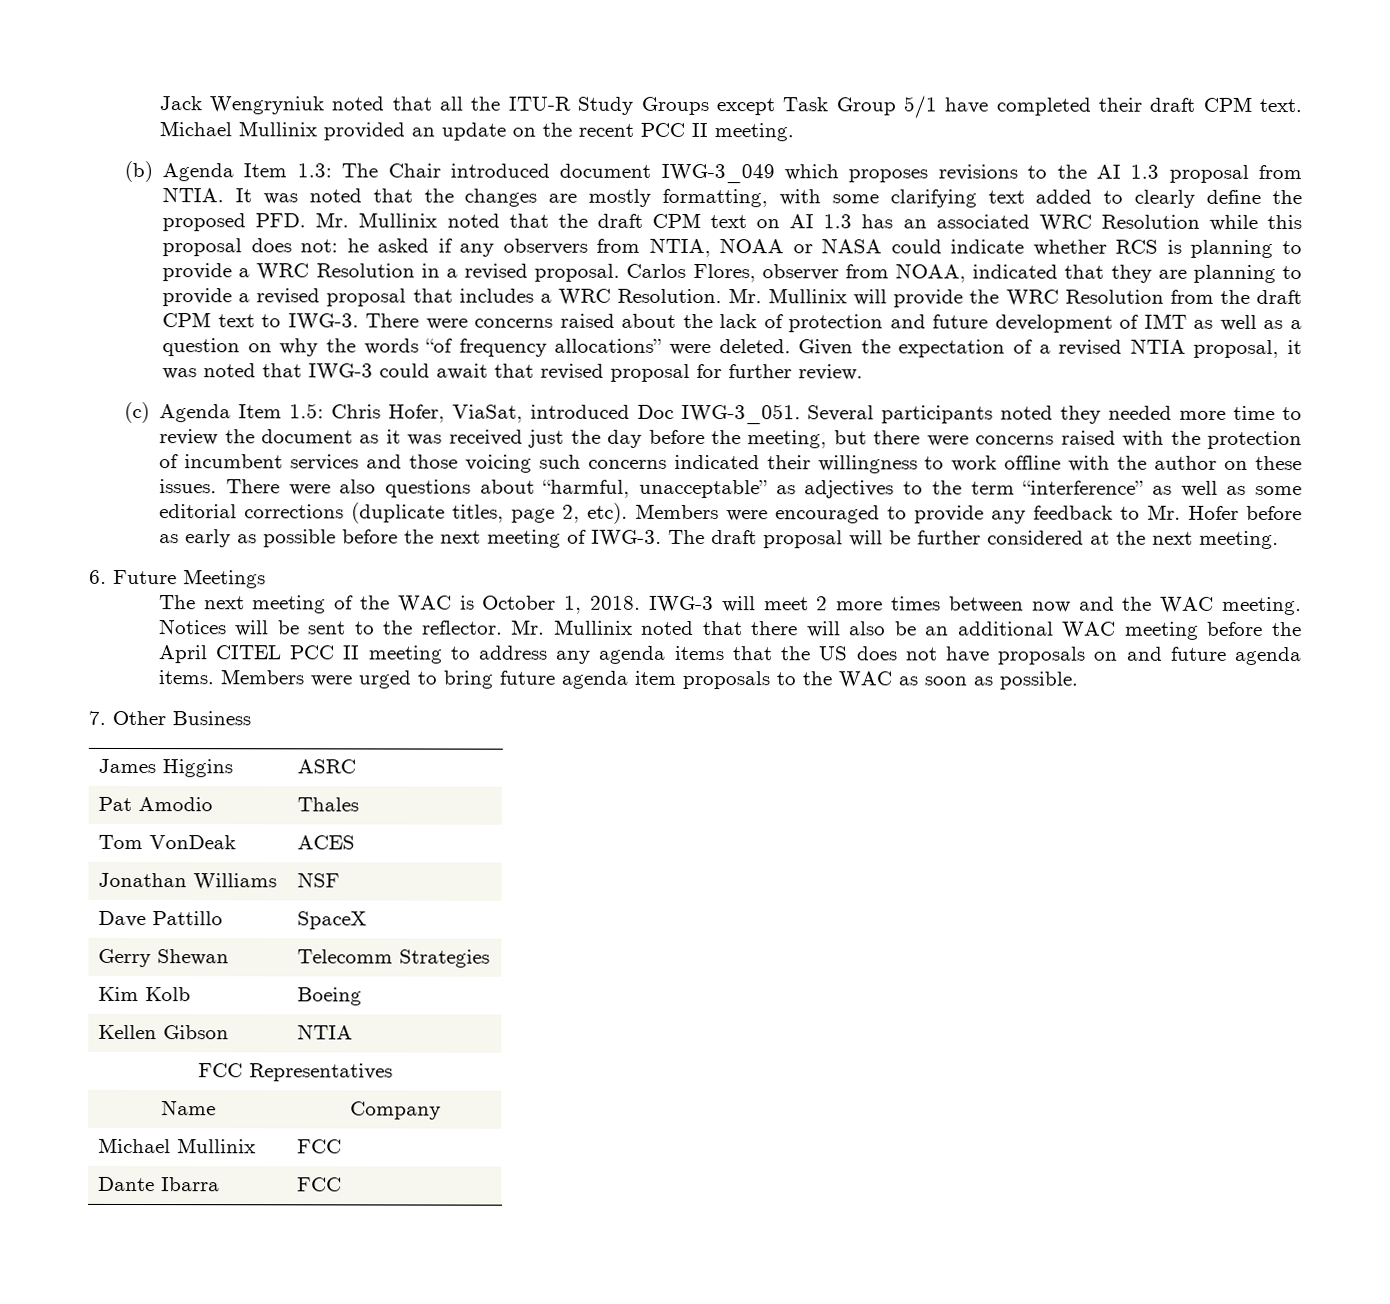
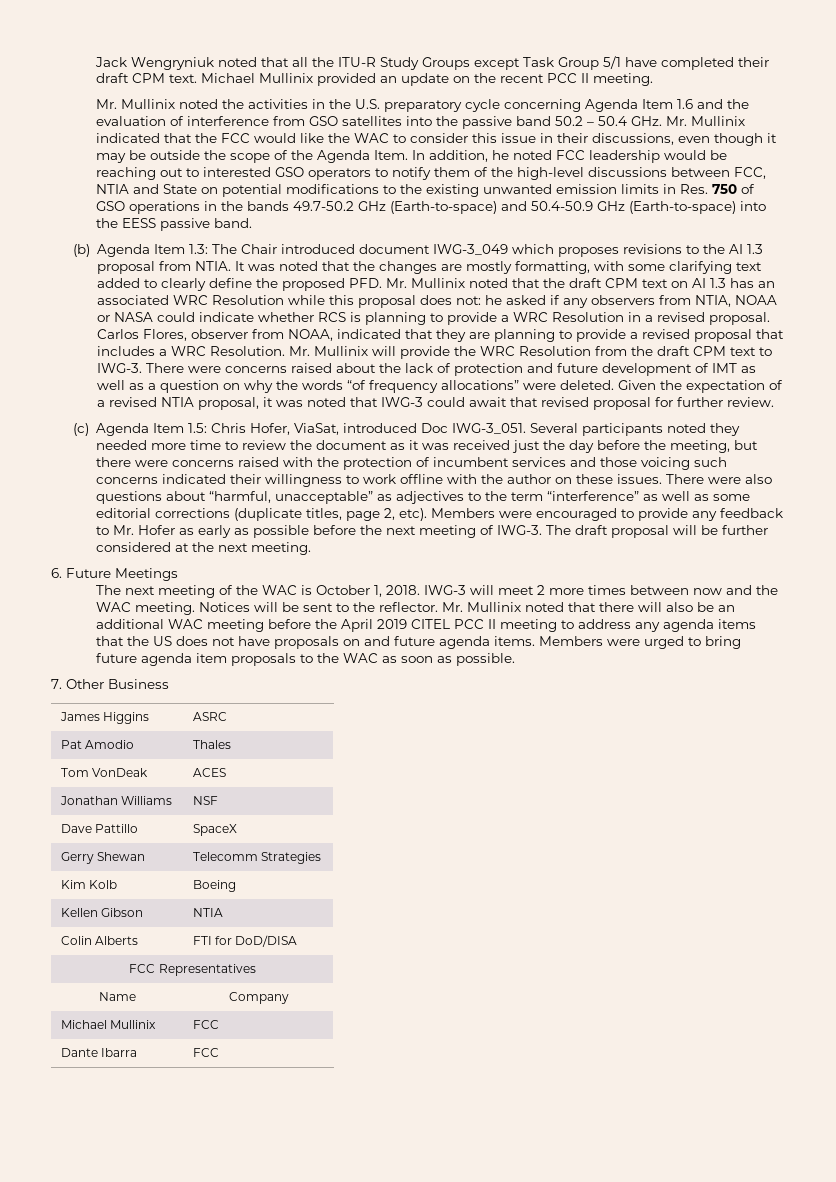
(794, 132) none -> [95,99,749,112] [95,116,745,129] [95,133,777,146] [95,150,727,163] [95,167,766,180] [95,184,755,197] [95,201,766,214] [95,218,252,231] // Mr. Mullinix noted the activities in the U.S. preparatory cycle concerning Agenda Item 1.6 and the evaluation of interference from GSO satellites into the passive band 50.2 – 50.4 GHz. Mr. Mullinix indicated that the FCC would like the WAC to consider this issue in their discussions, even though it may be outside the scope of the Agenda Item. In addition, he noted FCC leadership would be reaching out to interested GSO operators to notify them of the high-level discussions between FCC, NTIA and State on potential modifications to the existing unwanted emission limits in Res. 750 of GSO operations in the bands 49.7-50.2 GHz (Earth-to-space) and 50.4-50.9 GHz (Earth-to-space) into the EESS passive band.
[1245,505,1302,521] before -> (176, 530) none
(208, 654) none -> [376,619,407,629] 2019
(354, 1032) none -> [60,936,139,945] [192,935,298,947] // Colin Alberts | FTI for DoD/DISA

